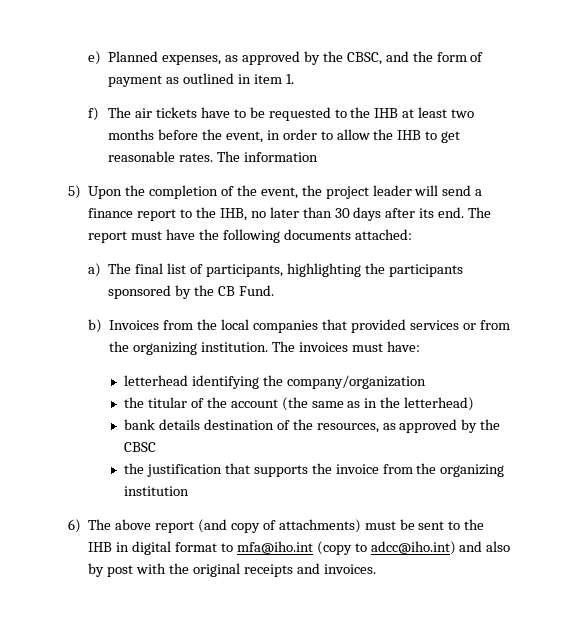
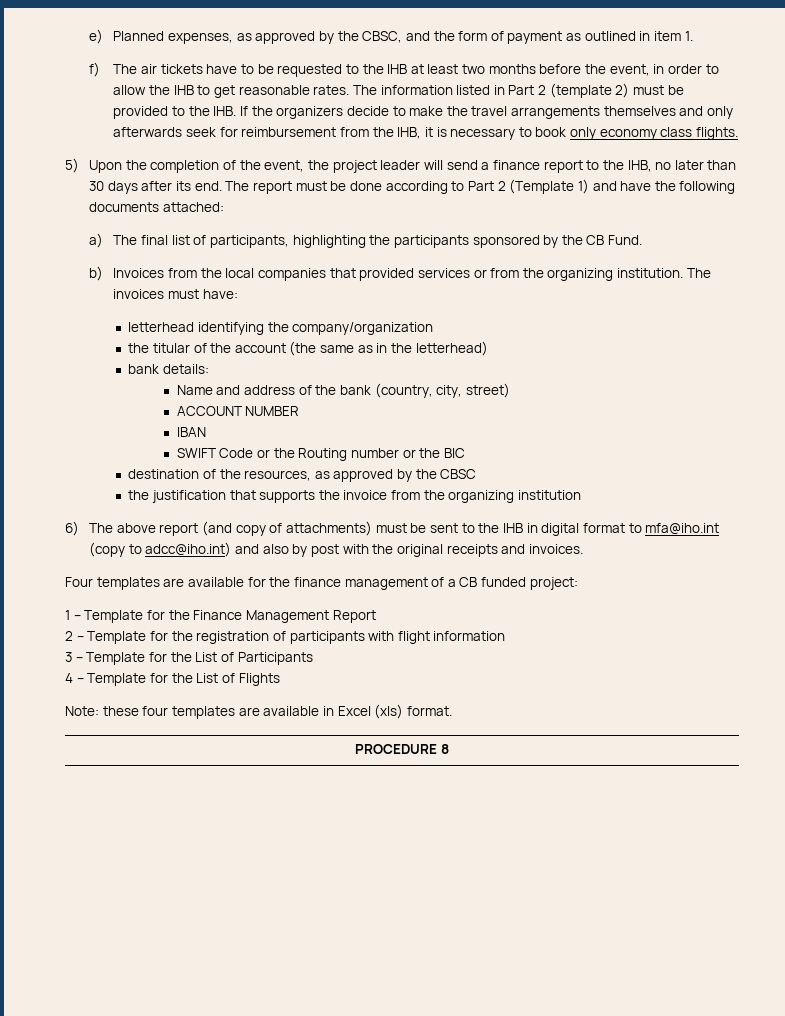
(318, 157) none -> [456,83,684,98] [113,106,734,119] [113,127,739,140] listed in Part 2 (template 2) must be provided to the IHB. If the organizers decide to make the travel arrangements themselves and only afterwards seek for reimbursement from the IHB, it is necessary to book only economy class flights.
(163, 235) none -> [330,179,617,194] be done according to Part 2 (Template 1) and
[158,419,200,430] details -> [162,364,209,374] [176,383,510,398] [176,406,300,416] [176,427,206,437] [176,448,465,461] details: // Name and address of the bank (country, city, street) // ACCOUNT NUMBER // IBAN // SWIFT Code or the Routing number or the BIC //
(376, 569) none -> [65,577,578,590] [65,610,376,623] [65,631,506,644] [65,652,313,665] [65,673,280,686] [65,704,452,719] [355,744,449,754] // Four templates are available for the finance management of a CB funded project: // 1 – Template for the Finance Management Report // 2 – Template for the registration of participants with flight information // 3 – Template for the List of Participants // 4 – Template for the List of Flights // Note: these four templates are available in Excel (xls) format. // PROCEDURE 8

